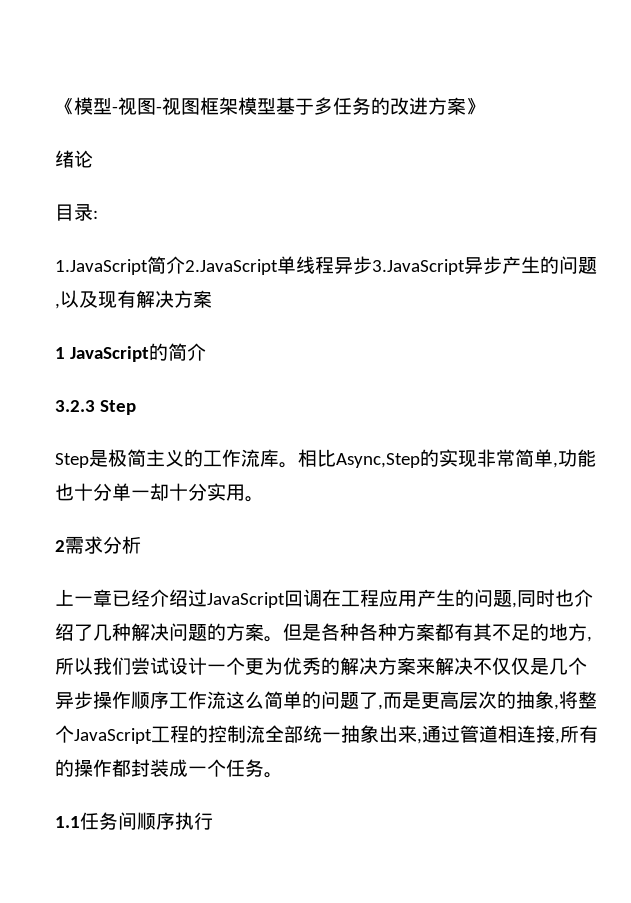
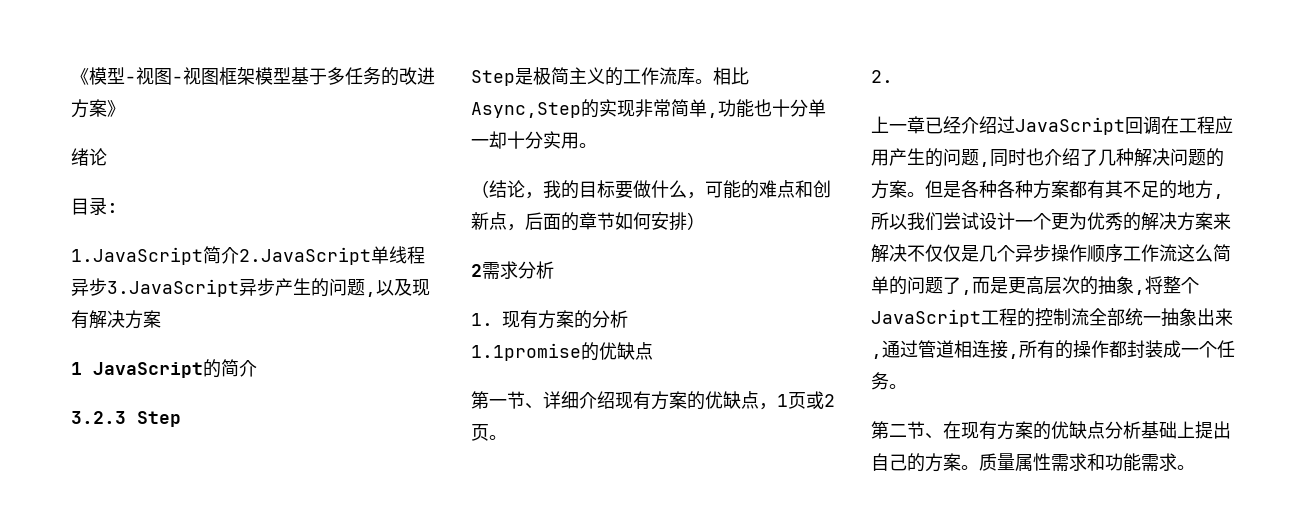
[55,536,141,554] 2需求分析 -> [471,180,831,199] [471,212,705,231] [471,261,554,279] [471,310,628,329] [471,342,653,361] [471,391,835,410] [471,424,507,441] [871,70,893,83] （结论，我的目标要做什么，可能的难点和创新点，后面的章节如何安排） // 2需求分析 // 1.现有方案的分析 // 1.1promise的优缺点 // 第一节、详细介绍现有方案的优缺点，1页或2页。 // 2.
[55,812,213,830] 1.1任务间顺序执行 -> [871,421,1231,440] [871,453,1195,472] 第二节、在现有方案的优缺点分析基础上提出自己的方案。质量属性需求和功能需求。

